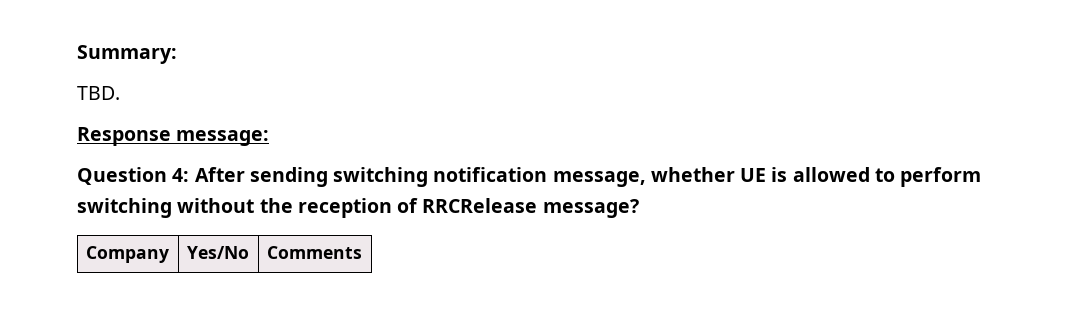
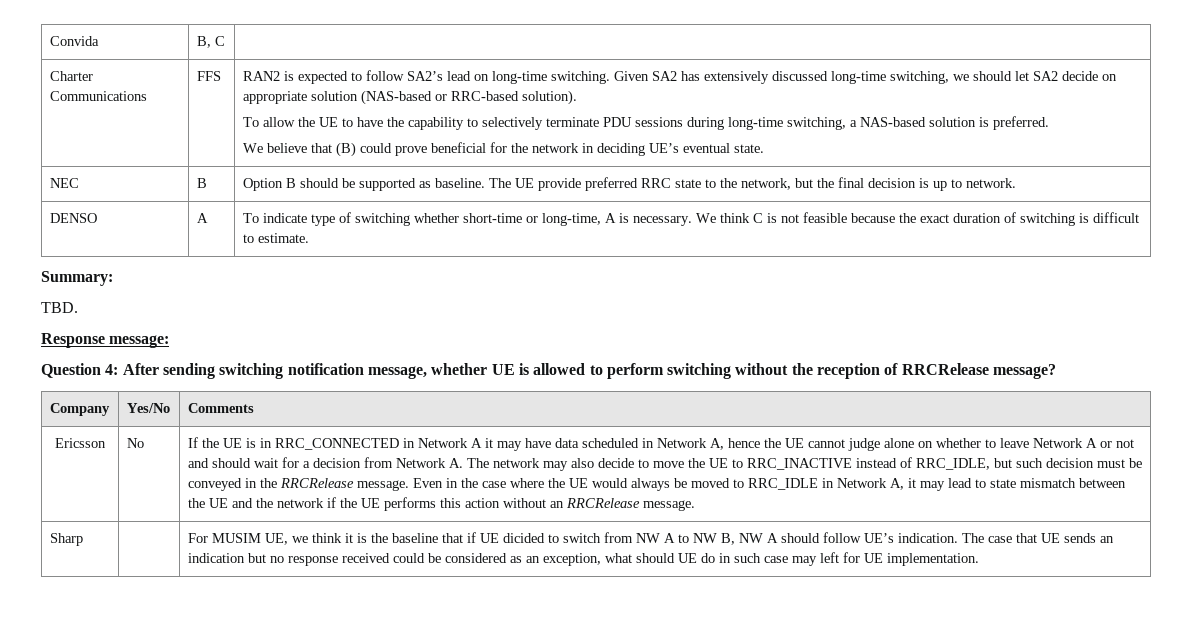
(77, 54) none -> [49,36,99,46] [196,36,225,48] [49,71,93,81] [49,91,147,101] [196,71,221,81] [242,70,1117,84] [242,90,577,105] [242,116,1049,130] [242,142,764,157] [49,178,79,188] [196,178,207,188] [242,177,1016,191] [49,213,97,223] [196,213,208,223] [242,212,1139,226] [242,233,309,243] Convida | B, C | // Charter Communications | FFS | RAN2 is expected to follow SA2’s lead on long-time switching. Given SA2 has extensively discussed long-time switching, we should let SA2 decide on appropriate solution (NAS-based or RRC-based solution). // To allow the UE to have the capability to selectively terminate PDU sessions during long-time switching, a NAS-based solution is preferred. // We believe that (B) could prove beneficial for the network in deciding UE’s eventual state. // NEC | B | Option B should be supported as baseline. The UE provide preferred RRC state to the network, but the final decision is up to network. // DENSO | A | To indicate type of switching whether short-time or long-time, A is necessary. We think C is not feasible because the exact duration of switching is difficult to estimate. //
(362, 252) none -> [55,438,106,448] [126,438,144,448] [187,437,1134,451] [187,457,1142,471] [187,478,1126,491] [187,497,695,511] [49,533,83,546] [187,532,1114,545] [187,552,979,566] // Ericsson | No | If the UE is in RRC_CONNECTED in Network A it may have data scheduled in Network A, hence the UE cannot judge alone on whether to leave Network A or not and should wait for a decision from Network A. The network may also decide to move the UE to RRC_INACTIVE instead of RRC_IDLE, but such decision must be conveyed in the RRCRelease message. Even in the case where the UE would always be moved to RRC_IDLE in Network A, it may lead to state mismatch between the UE and the network if the UE performs this action without an RRCRelease message. // Sharp | | For MUSIM UE, we think it is the baseline that if UE dicided to switch from NW A to NW B, NW A should follow UE’s indication. The case that UE sends an indication but no response received could be considered as an exception, what should UE do in such case may left for UE implementation.

